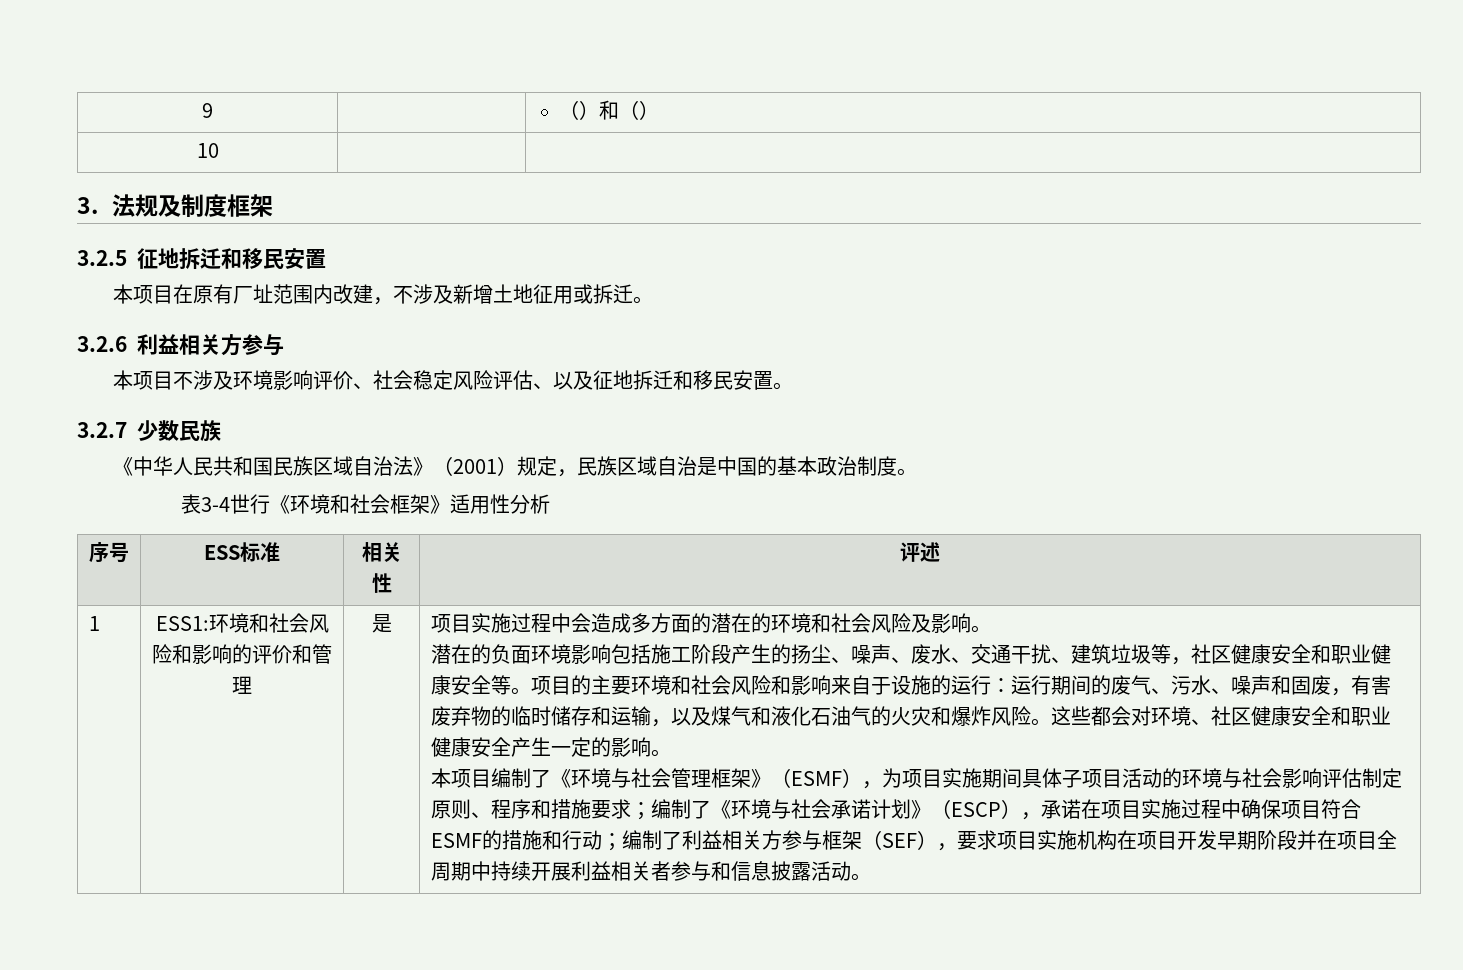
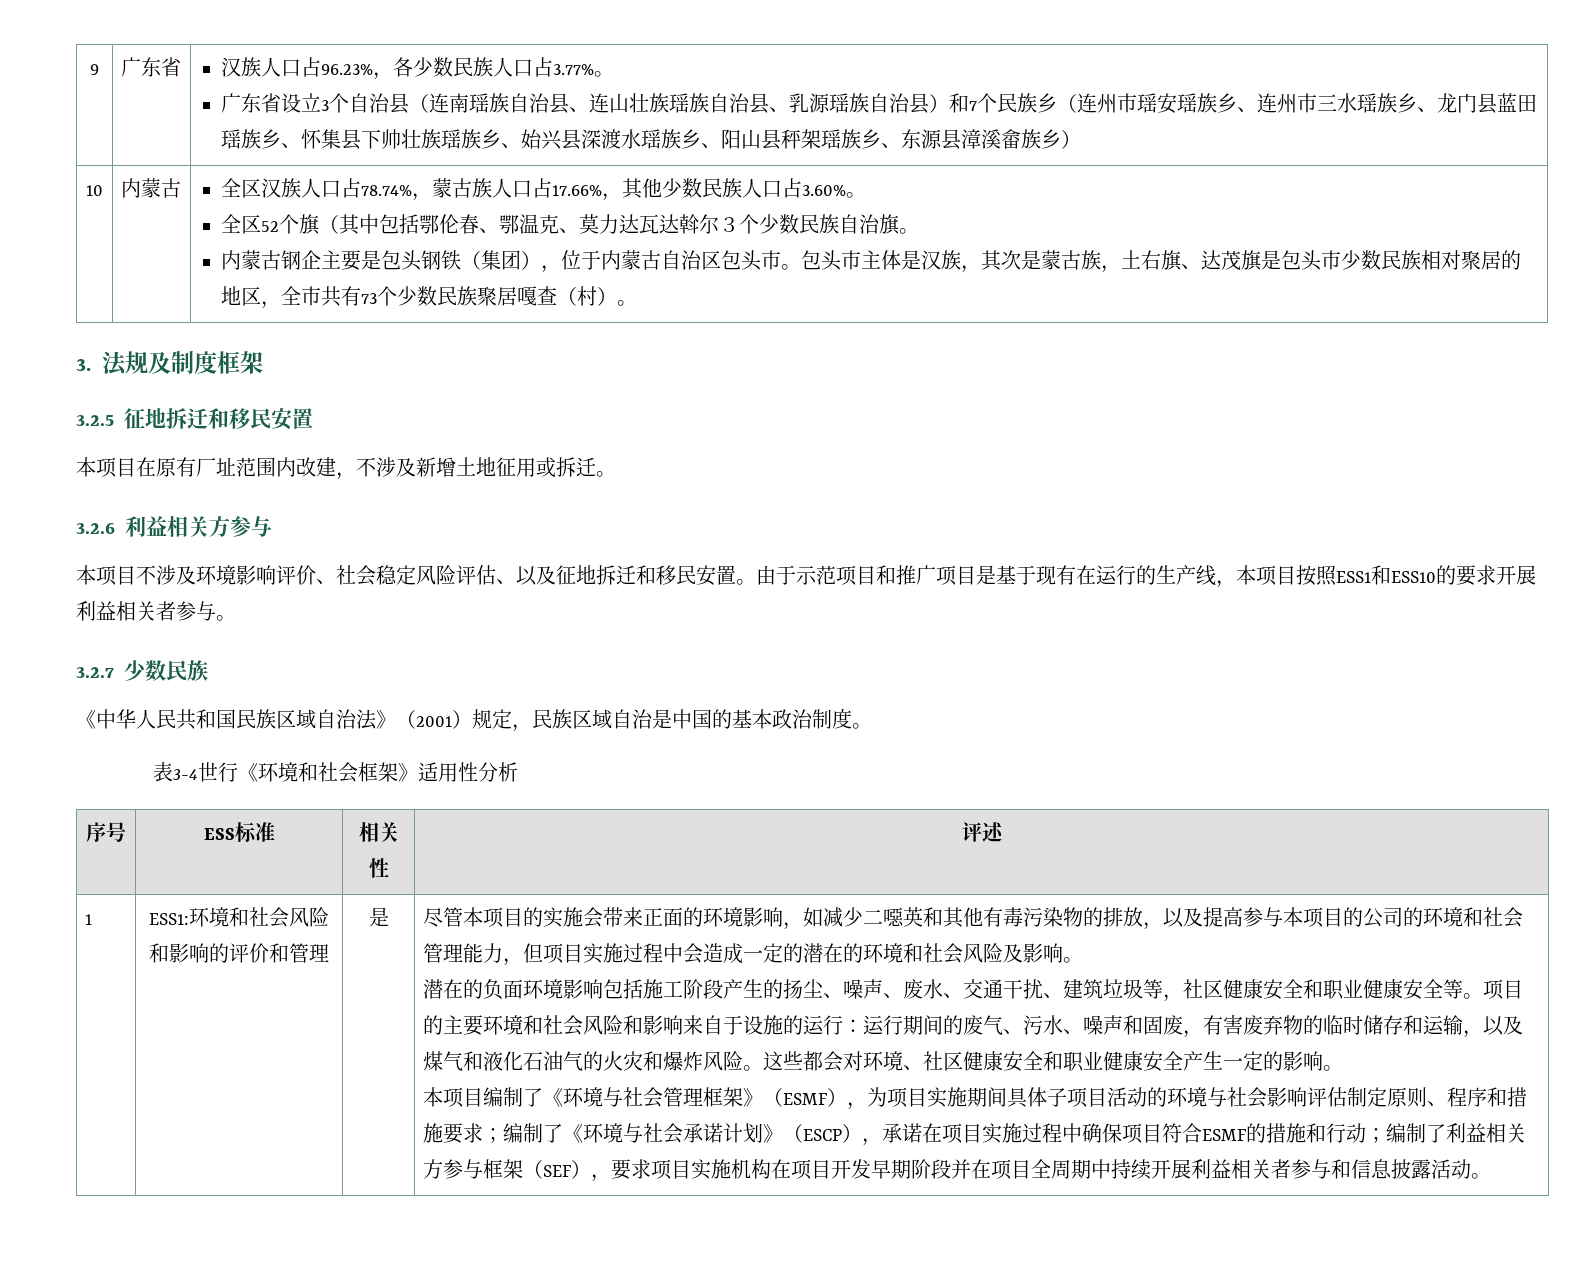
[558,100,659,120] [196,143,219,158] | （）和（） // 10 | | -> [121,57,182,77] [221,57,615,80] [221,93,1538,114] [221,129,1082,150] [86,185,103,196] [121,178,182,198] [221,178,867,201] [221,214,920,235] [221,250,1522,273] [221,286,638,309] 广东省 | 汉族人口占96.23%，各少数民族人口占3.77%。 // 广东省设立3个自治县（连南瑶族自治县、连山壮族瑶族自治县、乳源瑶族自治县）和7个民族乡（连州市瑶安瑶族乡、连州市三水瑶族乡、龙门县蓝田瑶族乡、怀集县下帅壮族瑶族乡、始兴县深渡水瑶族乡、阳山县秤架瑶族乡、东源县漳溪畲族乡） // 10 | 内蒙古 | 全区汉族人口占78.74%，蒙古族人口占17.66%，其他少数民族人口占3.60%。 // 全区52个旗（其中包括鄂伦春、鄂温克、莫力达瓦达斡尔３个少数民族自治旗。 // 内蒙古钢企主要是包头钢铁（集团），位于内蒙古自治区包头市。包头市主体是汉族，其次是蒙古族，土右旗、达茂旗是包头市少数民族相对聚居的地区，全市共有73个少数民族聚居嘎查（村）。
(793, 386) none -> [756,565,1536,588] [76,601,236,621] 由于示范项目和推广项目是基于现有在运行的生产线，本项目按照ESS1和ESS10的要求开展利益相关者参与。
(392, 623) none -> [423,907,1524,930] [423,943,544,966] 尽管本项目的实施会带来正面的环境影响，如减少二噁英和其他有毒污染物的排放，以及提高参与本项目的公司的环境和社会管理能力，但
[630,613,691,633] 多方面 -> [743,943,784,963] 一定

